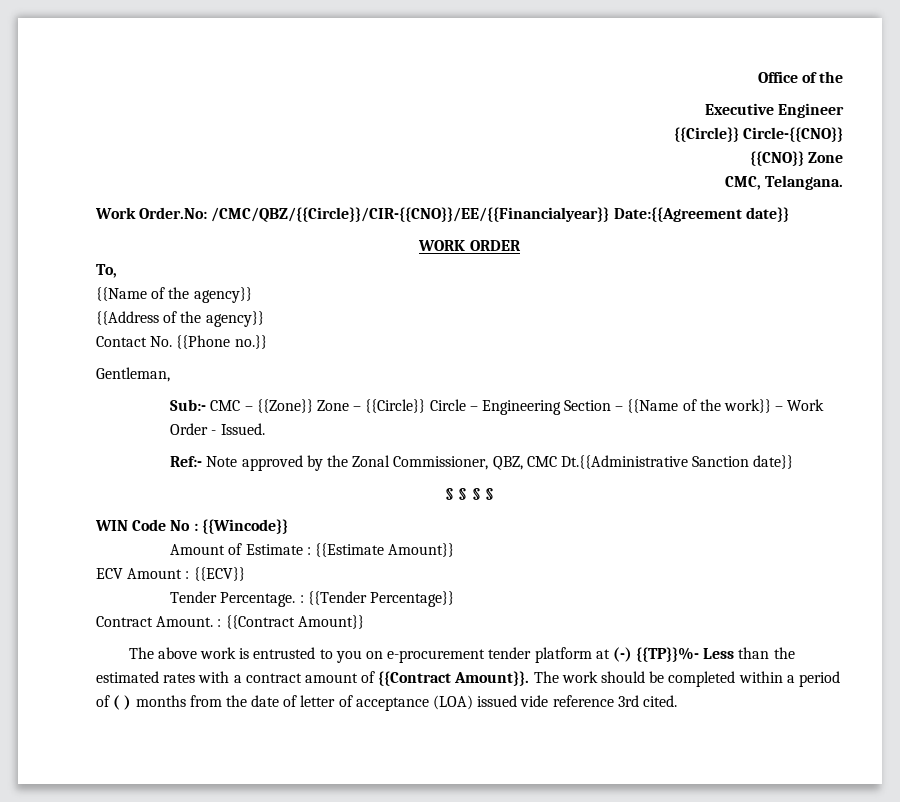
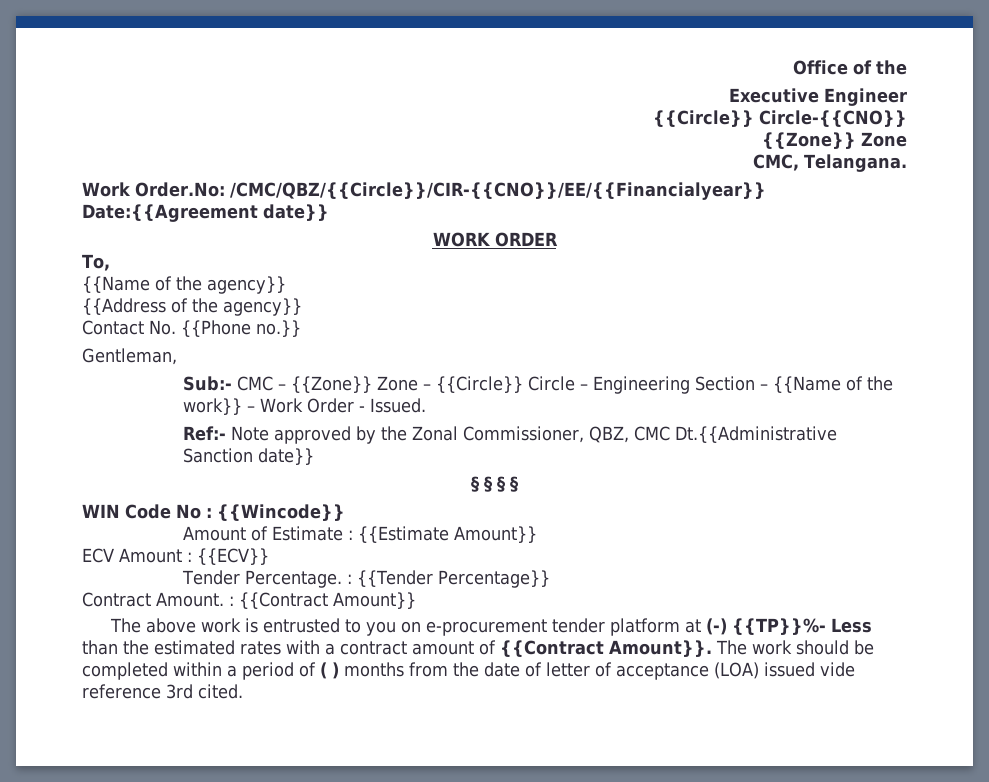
[749,151,804,166] {{CNO}} -> [762,132,856,149] {{Zone}}

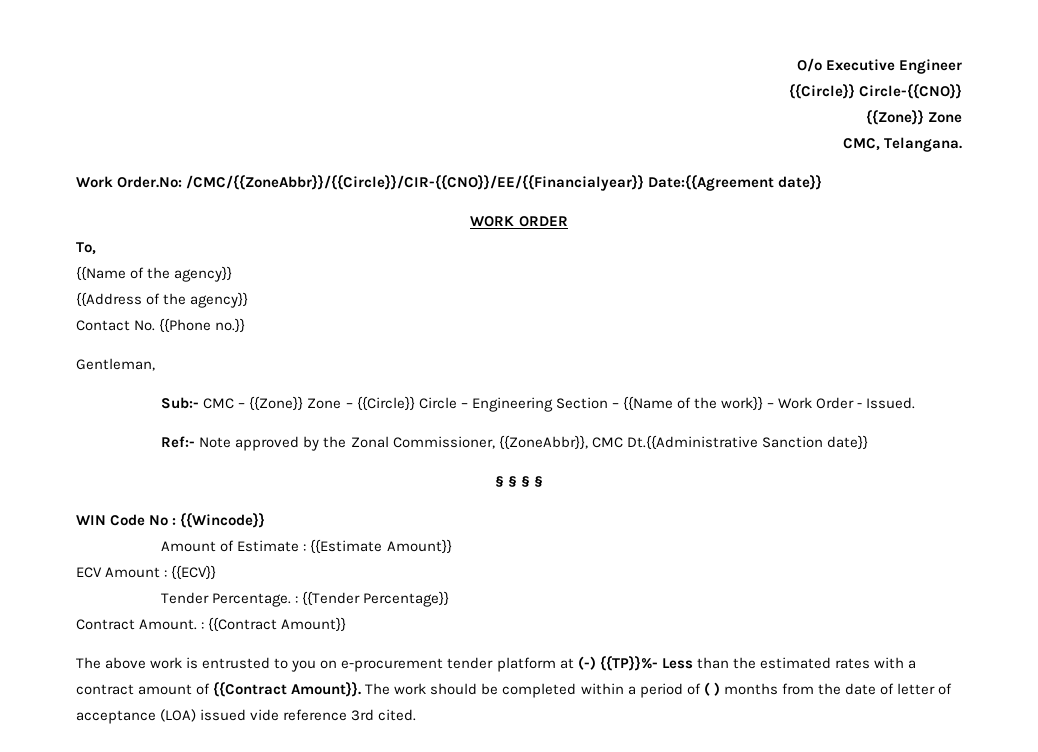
[793,60,907,75] Office of the // -> [796,58,822,72] O/o
[229,182,766,200] /CMC/QBZ/{{Circle}}/CIR-{{CNO}}/EE/{{Financialyear}} -> [186,175,645,191] /CMC/{{ZoneAbbr}}/{{Circle}}/CIR-{{CNO}}/EE/{{Financialyear}}
[588,426,629,443] QBZ, -> [498,435,588,450] {{ZoneAbbr}},

